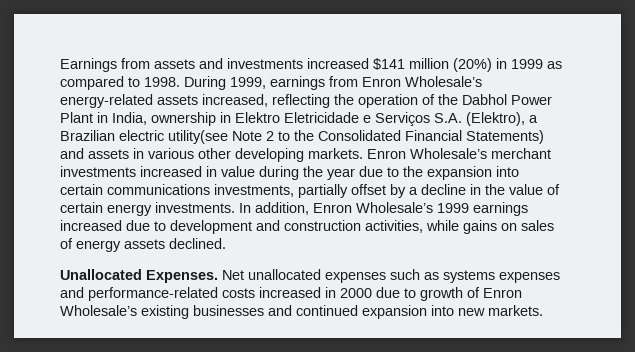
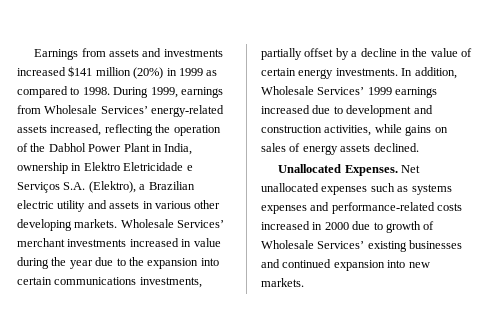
[362,76,482,87] Enron Wholesale’s -> [44,105,148,114] Wholesale Services’
[168,130,544,144] utility(see Note 2 to the Consolidated Financial Statements) -> [57,200,86,212] utility
[367,148,487,159] Enron Wholesale’s -> [120,219,225,228] Wholesale Services’
[313,202,433,213] Enron Wholesale’s -> [261,86,365,95] Wholesale Services’
[483,288,522,298] [60,305,137,316] Enron Wholesale’s -> [261,240,365,249] Wholesale Services’

